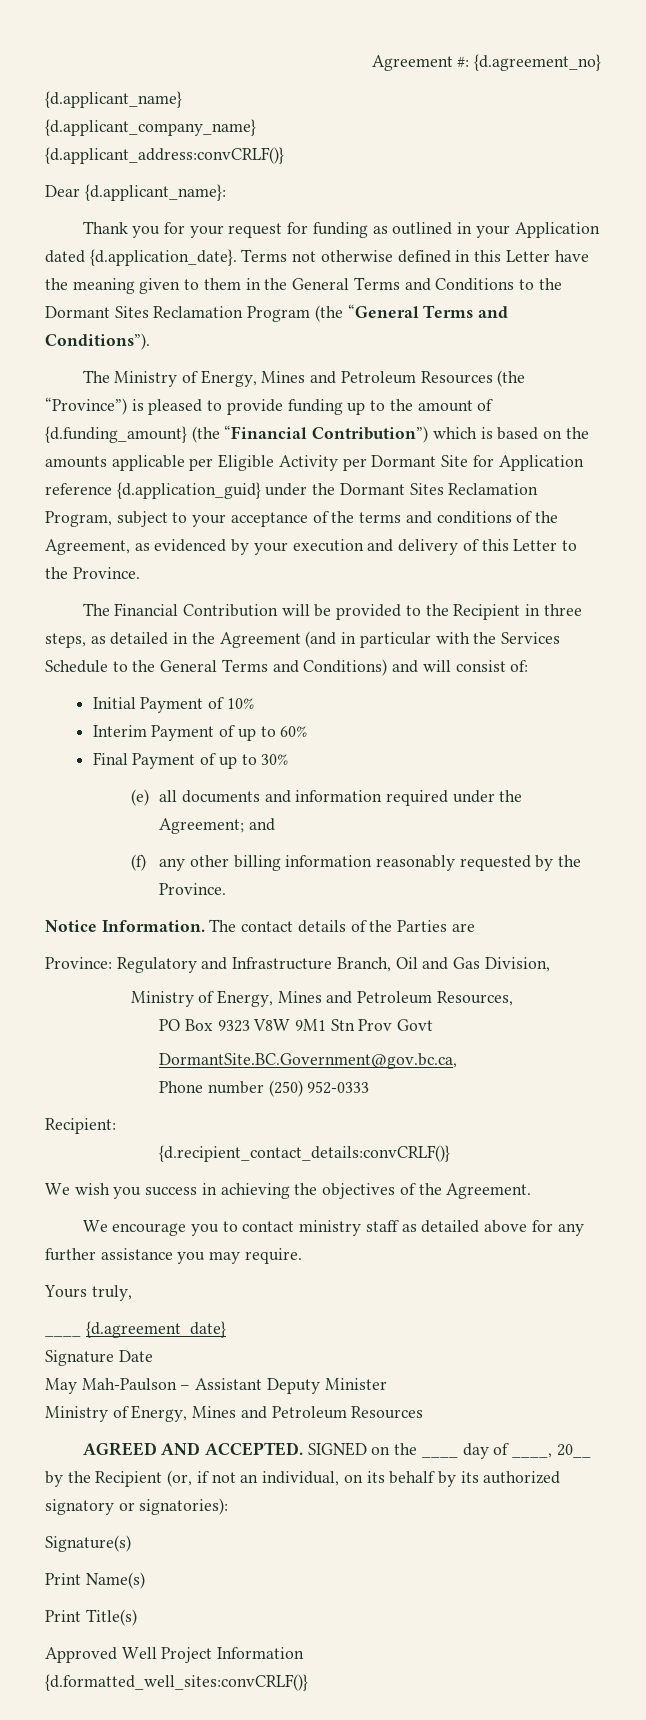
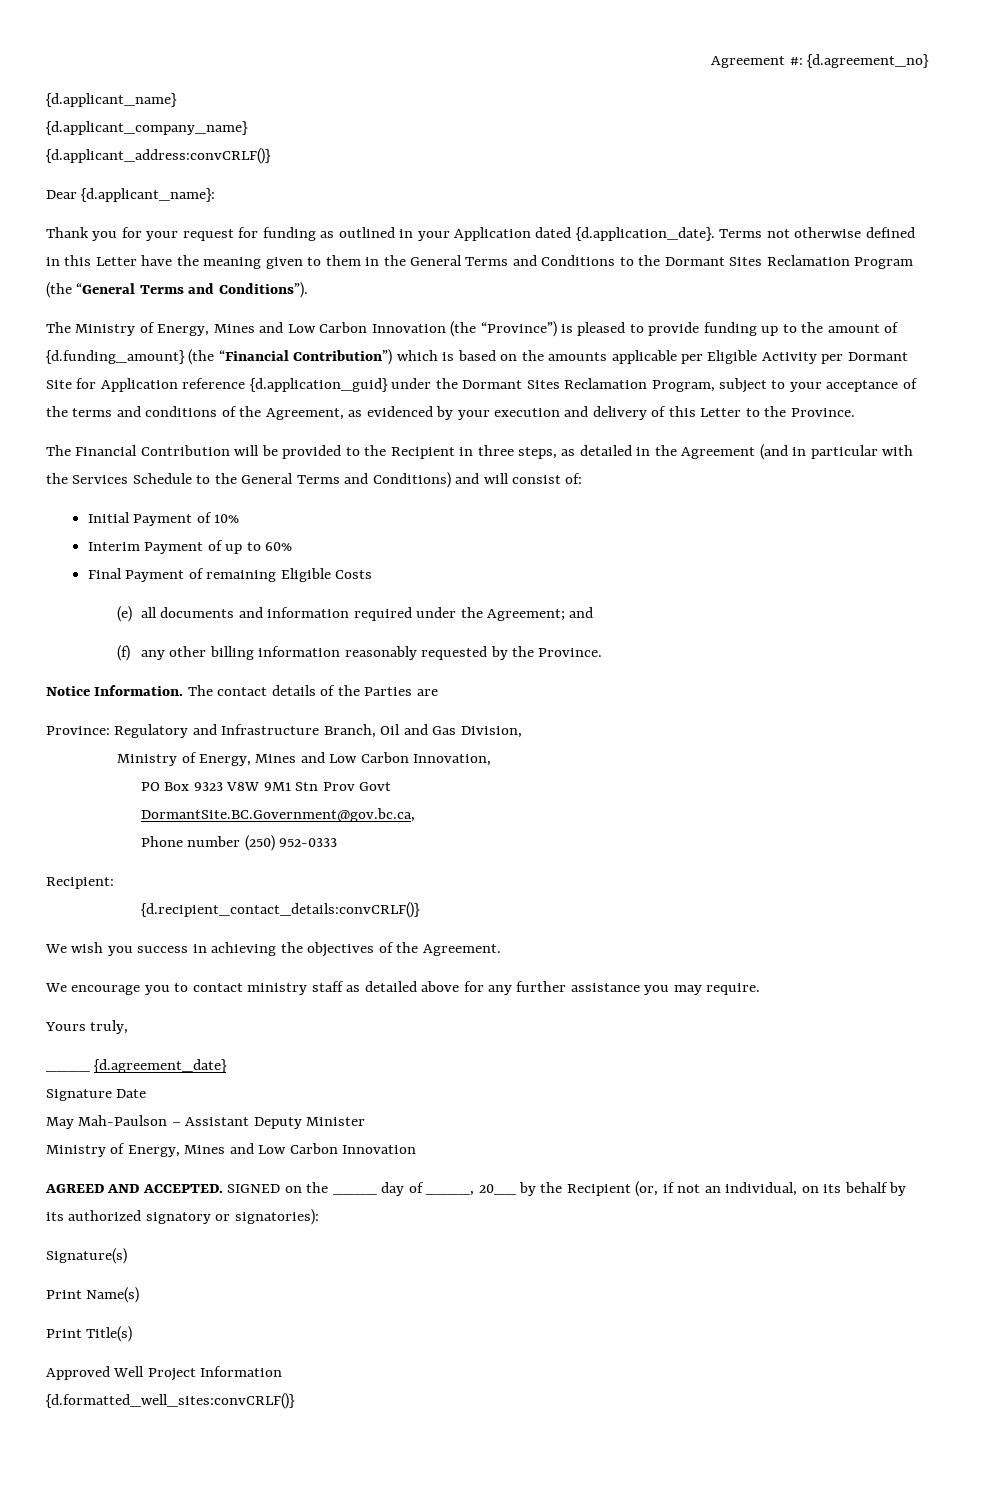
[340,371,493,384] Petroleum Resources -> [287,322,446,333] Low Carbon Innovation
[218,754,289,769] up to 30% -> [206,568,373,582] remaining Eligible Costs
[357,991,513,1006] Petroleum Resources, -> [329,752,492,766] Low Carbon Innovation,
[271,1406,424,1419] Petroleum Resources -> [258,1143,417,1154] Low Carbon Innovation

